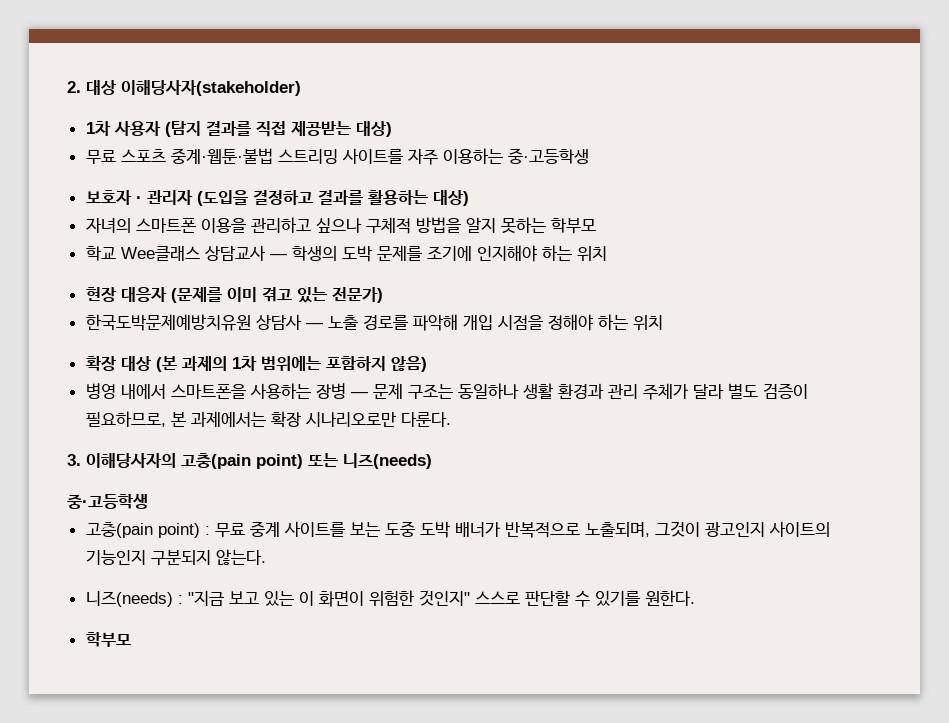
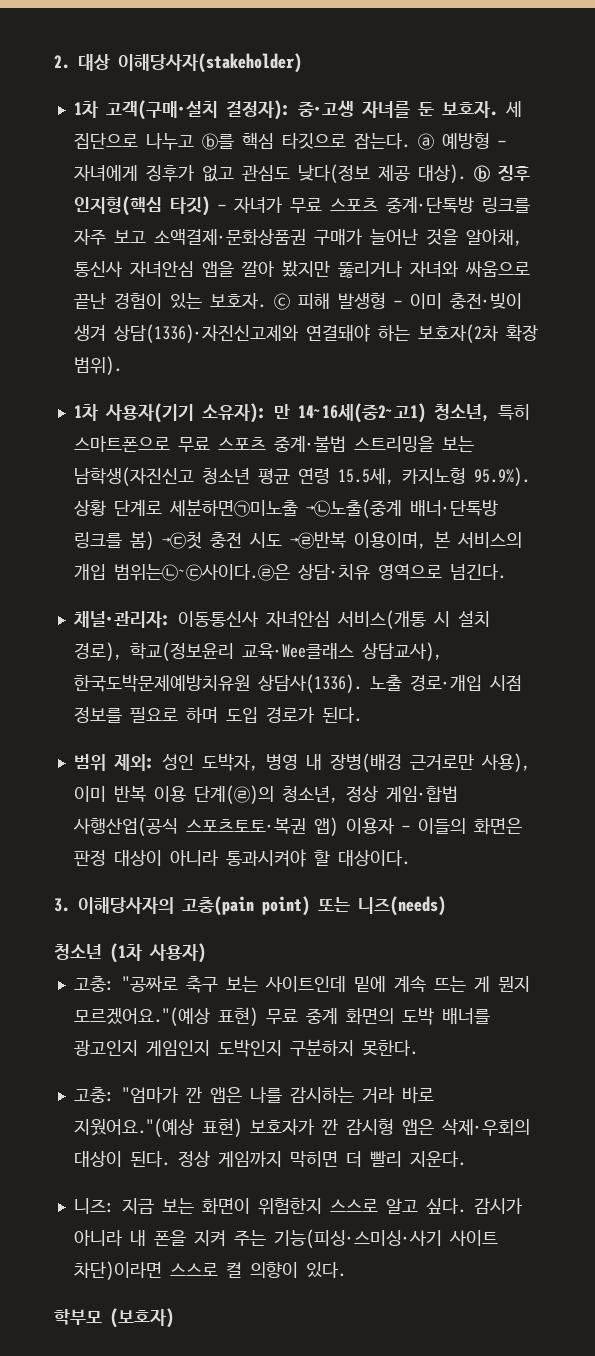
[113,121,392,137] [85,148,589,165] [85,190,469,206] [85,217,596,234] [85,245,607,262] [85,287,383,303] [85,314,663,331] [85,356,427,372] [85,383,808,400] [85,411,451,428] 사용자 (탐지 결과를 직접 제공받는 대상) // 무료 스포츠 중계·웹툰·불법 스트리밍 사이트를 자주 이용하는 중·고등학생 // 보호자 · 관리자 (도입을 결정하고 결과를 활용하는 대상) // 자녀의 스마트폰 이용을 관리하고 싶으나 구체적 방법을 알지 못하는 학부모 // 학교 Wee클래스 상담교사 — 학생의 도박 문제를 조기에 인지해야 하는 위치 // 현장 대응자 (문제를 이미 겪고 있는 전문가) // 한국도박문제예방치유원 상담사 — 노출 경로를 파악해 개입 시점을 정해야 하는 위치 // 확장 대상 (본 과제의 1차 범위에는 포함하지 않음) // 병영 내에서 스마트폰을 사용하는 장병 — 문제 구조는 동일하나 생활 환경과 관리 주체가 달라 별도 검증이 필요하므로, 본 과제에서는 확장 시나리오로만 다룬다. -> [105,100,522,120] [73,132,506,150] [73,164,530,183] [73,196,530,216] [73,228,522,246] [73,260,530,278] [73,293,522,310] [73,324,538,343] [73,356,122,375] [73,403,530,423] [73,435,474,452] [73,467,530,486] [73,499,498,518] [73,531,522,550] [73,564,506,581] [72,610,490,629] [73,642,442,661] [73,674,522,693] [73,707,362,723] [73,753,530,772] [73,785,458,804] [72,817,522,836] [73,849,410,867] 고객(구매·설치 결정자): 중·고생 자녀를 둔 보호자. 세 집단으로 나누고 ⓑ를 핵심 타깃으로 잡는다. ⓐ 예방형 — 자녀에게 징후가 없고 관심도 낮다(정보 제공 대상). ⓑ 징후 인지형(핵심 타깃) — 자녀가 무료 스포츠 중계·단톡방 링크를 자주 보고 소액결제·문화상품권 구매가 늘어난 것을 알아채, 통신사 자녀안심 앱을 깔아 봤지만 뚫리거나 자녀와 싸움으로 끝난 경험이 있는 보호자. ⓒ 피해 발생형 — 이미 충전·빚이 생겨 상담(1336)·자진신고제와 연결돼야 하는 보호자(2차 확장 범위). // 1차 사용자(기기 소유자): 만 14~16세(중2~고1) 청소년, 특히 스마트폰으로 무료 스포츠 중계·불법 스트리밍을 보는 남학생(자진신고 청소년 평균 연령 15.5세, 카지노형 95.9%). 상황 단계로 세분하면㉠미노출 →㉡노출(중계 배너·단톡방 링크를 봄) →㉢첫 충전 시도 →㉣반복 이용이며, 본 서비스의 개입 범위는㉡~㉢사이다.㉣은 상담·치유 영역으로 넘긴다. // 채널·관리자: 이동통신사 자녀안심 서비스(개통 시 설치 경로), 학교(정보윤리 교육·Wee클래스 상담교사), 한국도박문제예방치유원 상담사(1336). 노출 경로·개입 시점 정보를 필요로 하며 도입 경로가 된다. // 범위 제외: 성인 도박자, 병영 내 장병(배경 근거로만 사용), 이미 반복 이용 단계(㉣)의 청소년, 정상 게임·합법 사행산업(공식 스포츠토토·복권 앱) 이용자 — 이들의 화면은 판정 대상이 아니라 통과시켜야 할 대상이다.
[67,493,148,509] [85,521,830,538] [85,549,266,565] [85,590,695,607] [85,632,131,647] 중·고등학생 // 고충(pain point) : 무료 중계 사이트를 보는 도중 도박 배너가 반복적으로 노출되며, 그것이 광고인지 사이트의 기능인지 구분되지 않는다. // 니즈(needs) : "지금 보고 있는 이 화면이 위험한 것인지" 스스로 판단할 수 있기를 원한다. // 학부모 -> [54,943,206,963] [73,975,530,993] [73,1007,490,1026] [73,1039,418,1057] [73,1086,434,1103] [73,1118,530,1137] [73,1151,466,1167] [73,1197,523,1215] [73,1229,498,1248] [73,1261,346,1280] [54,1308,174,1328] 청소년 (1차 사용자) // 고충: "공짜로 축구 보는 사이트인데 밑에 계속 뜨는 게 뭔지 모르겠어요."(예상 표현) 무료 중계 화면의 도박 배너를 광고인지 게임인지 도박인지 구분하지 못한다. // 고충: "엄마가 깐 앱은 나를 감시하는 거라 바로 지웠어요."(예상 표현) 보호자가 깐 감시형 앱은 삭제·우회의 대상이 된다. 정상 게임까지 막히면 더 빨리 지운다. // 니즈: 지금 보는 화면이 위험한지 스스로 알고 싶다. 감시가 아니라 내 폰을 지켜 주는 기능(피싱·스미싱·사기 사이트 차단)이라면 스스로 켤 의향이 있다. // 학부모 (보호자)

